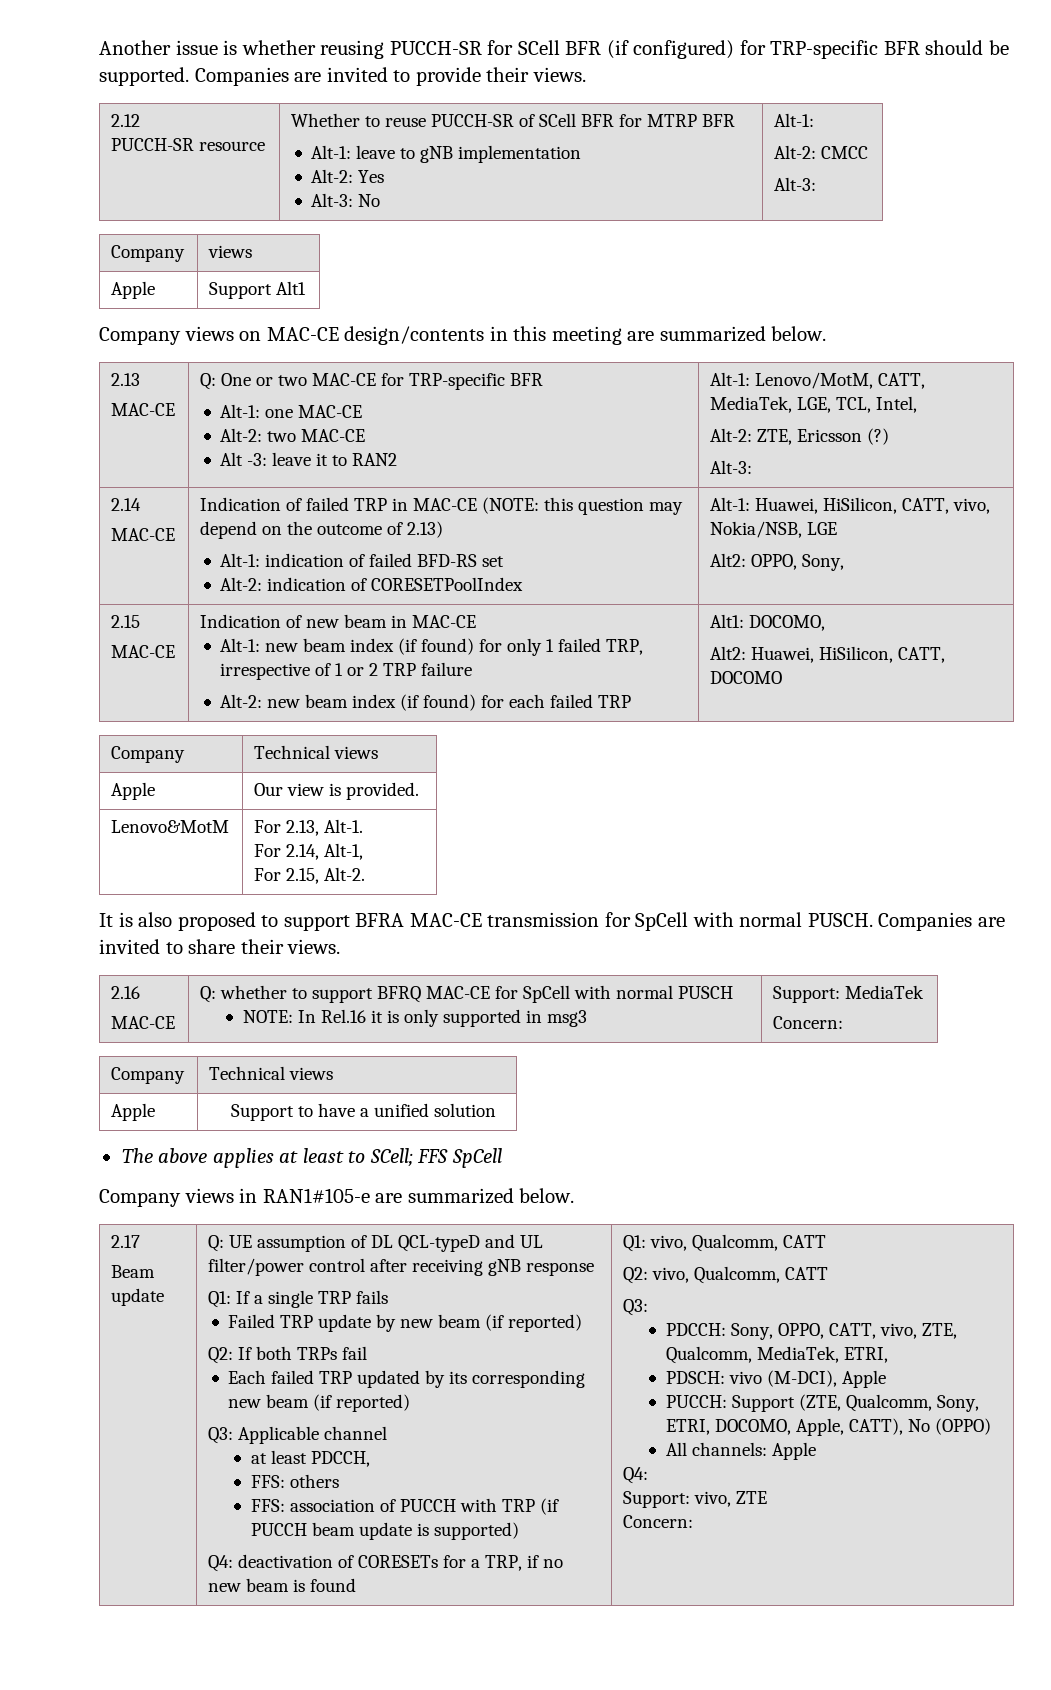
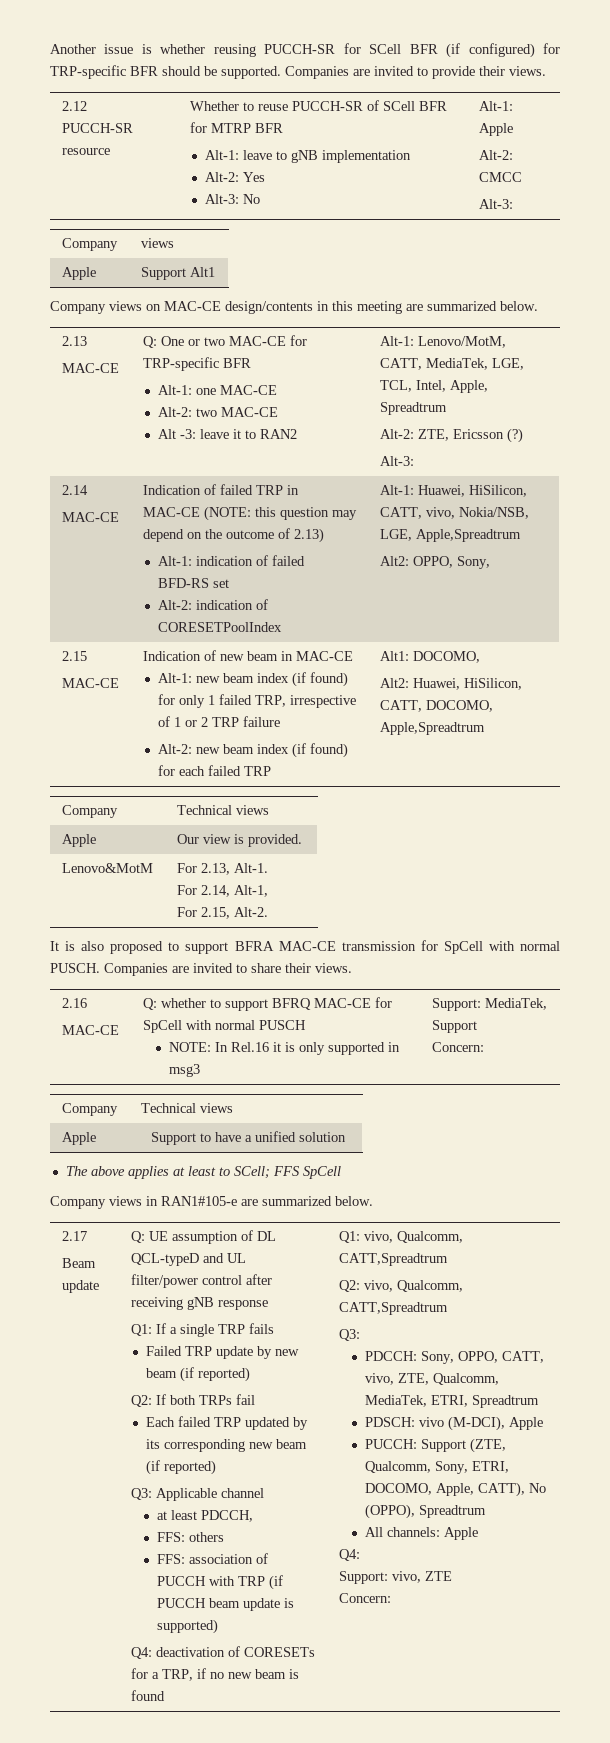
(815, 120) none -> [478,123,513,136] Apple
(918, 404) none -> [449,380,488,393] [379,402,447,415] Apple, Spreadtrum
[807,522,838,535] LGE -> [379,529,521,542] LGE, Apple,Spreadtrum
[710,671,783,684] DOCOMO -> [425,700,493,712] [379,722,485,735] DOCOMO, Apple,Spreadtrum
[845,985,925,999] MediaTek -> [484,998,547,1010] [431,1020,477,1033] MediaTek, Support
[783,1235,827,1248] CATT -> [338,1253,448,1266] CATT,Spreadtrum
[785,1267,829,1280] CATT -> [338,1302,448,1315] CATT,Spreadtrum
(888, 1355) none -> [471,1395,539,1408] Spreadtrum
[934,1418,991,1435] (OPPO) -> [364,1504,486,1519] (OPPO), Spreadtrum

